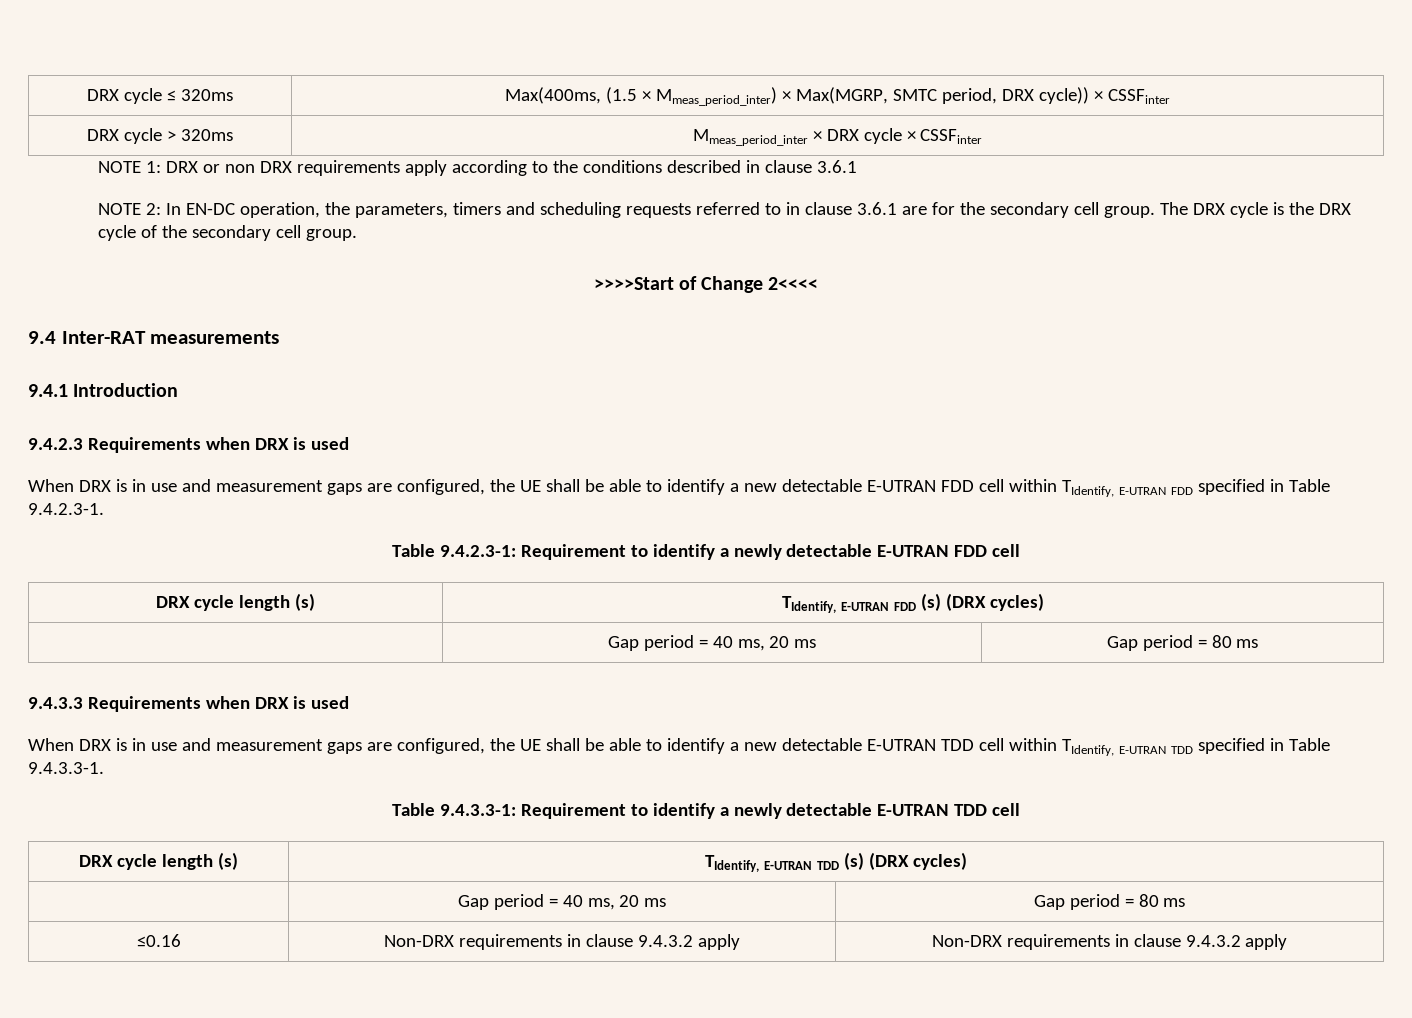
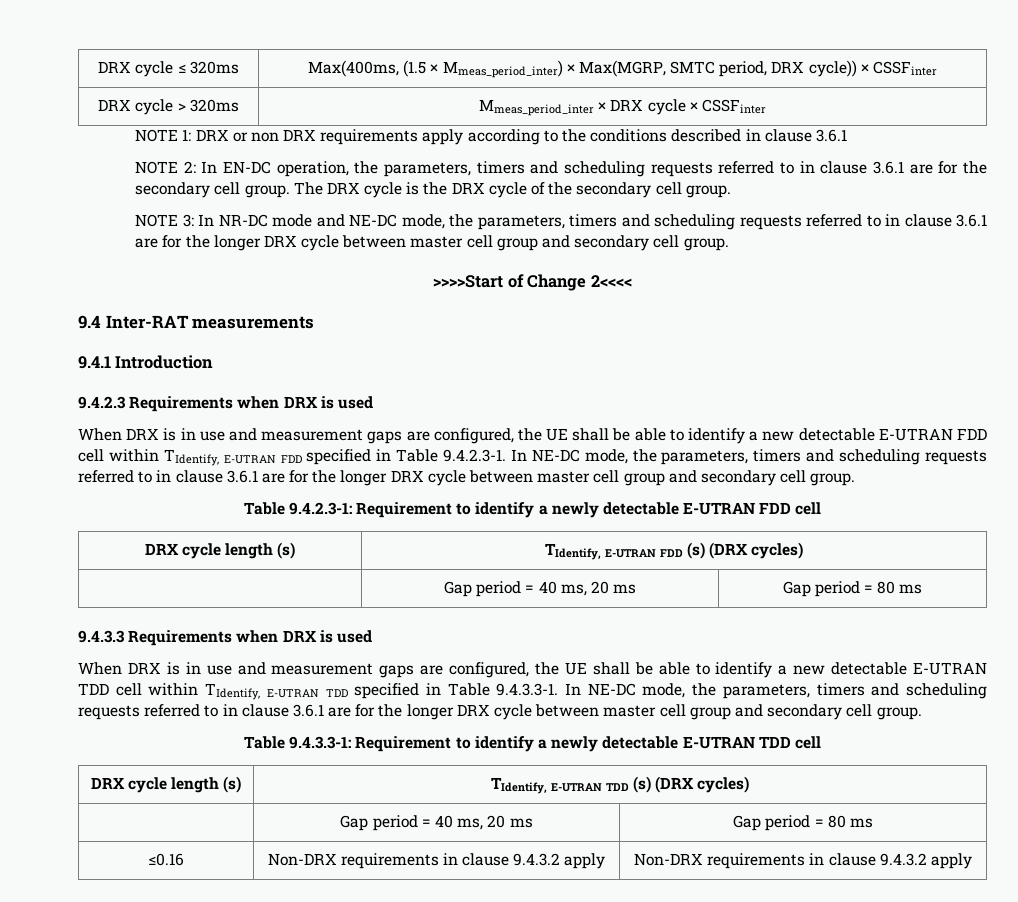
(357, 235) none -> [135,214,988,230] [135,235,729,251] // NOTE 3: In NR-DC mode and NE-DC mode, the parameters, timers and scheduling requests referred to in clause 3.6.1 are for the longer DRX cycle between master cell group and secondary cell group.
(104, 509) none -> [510,449,987,465] [78,470,856,486] In NE-DC mode, the parameters, timers and scheduling requests referred to in clause 3.6.1 are for the longer DRX cycle between master cell group and secondary cell group.
(104, 768) none -> [565,683,988,699] [78,704,922,720] In NE-DC mode, the parameters, timers and scheduling requests referred to in clause 3.6.1 are for the longer DRX cycle between master cell group and secondary cell group.

